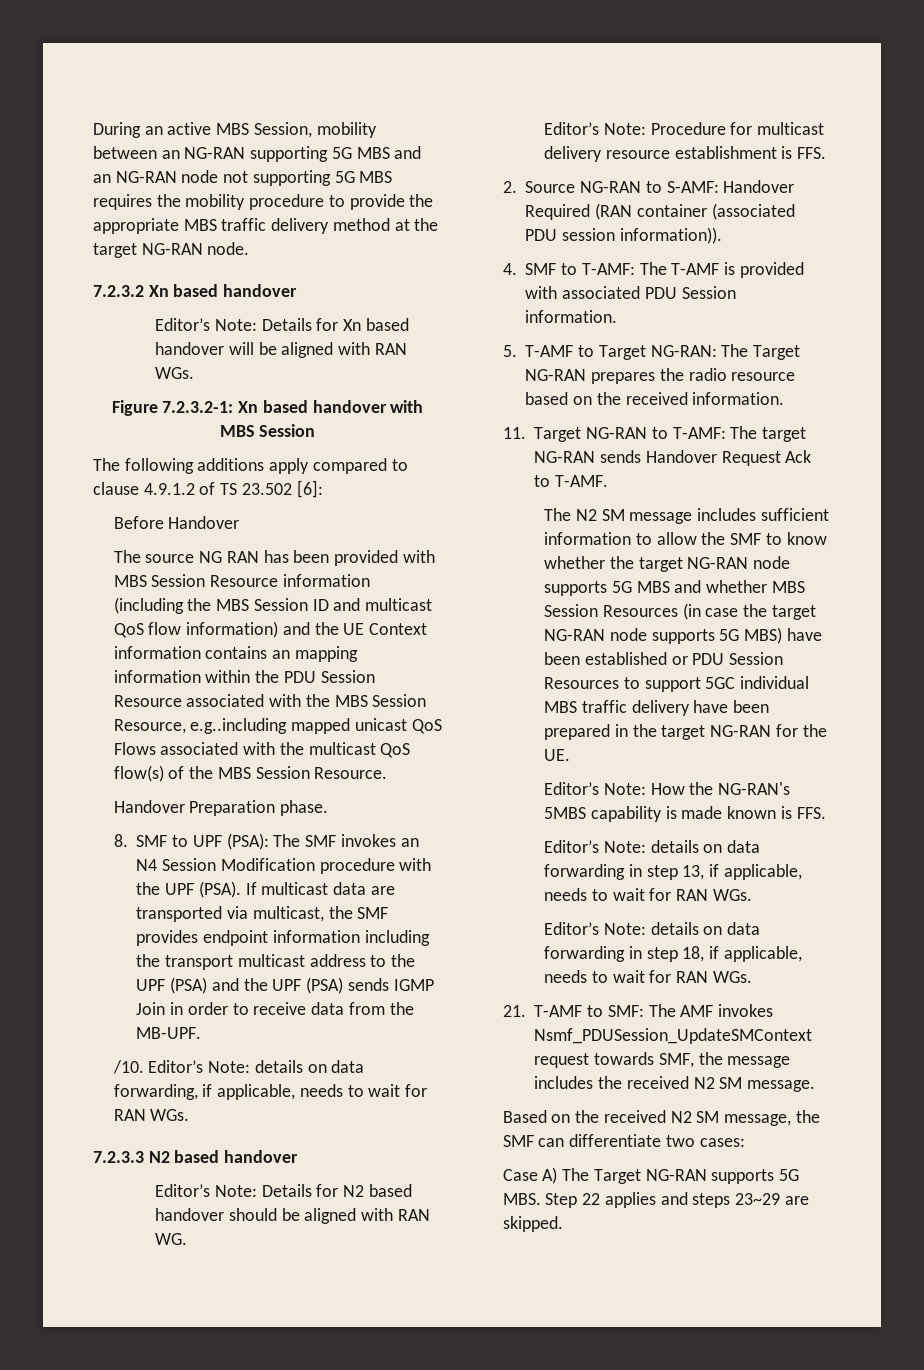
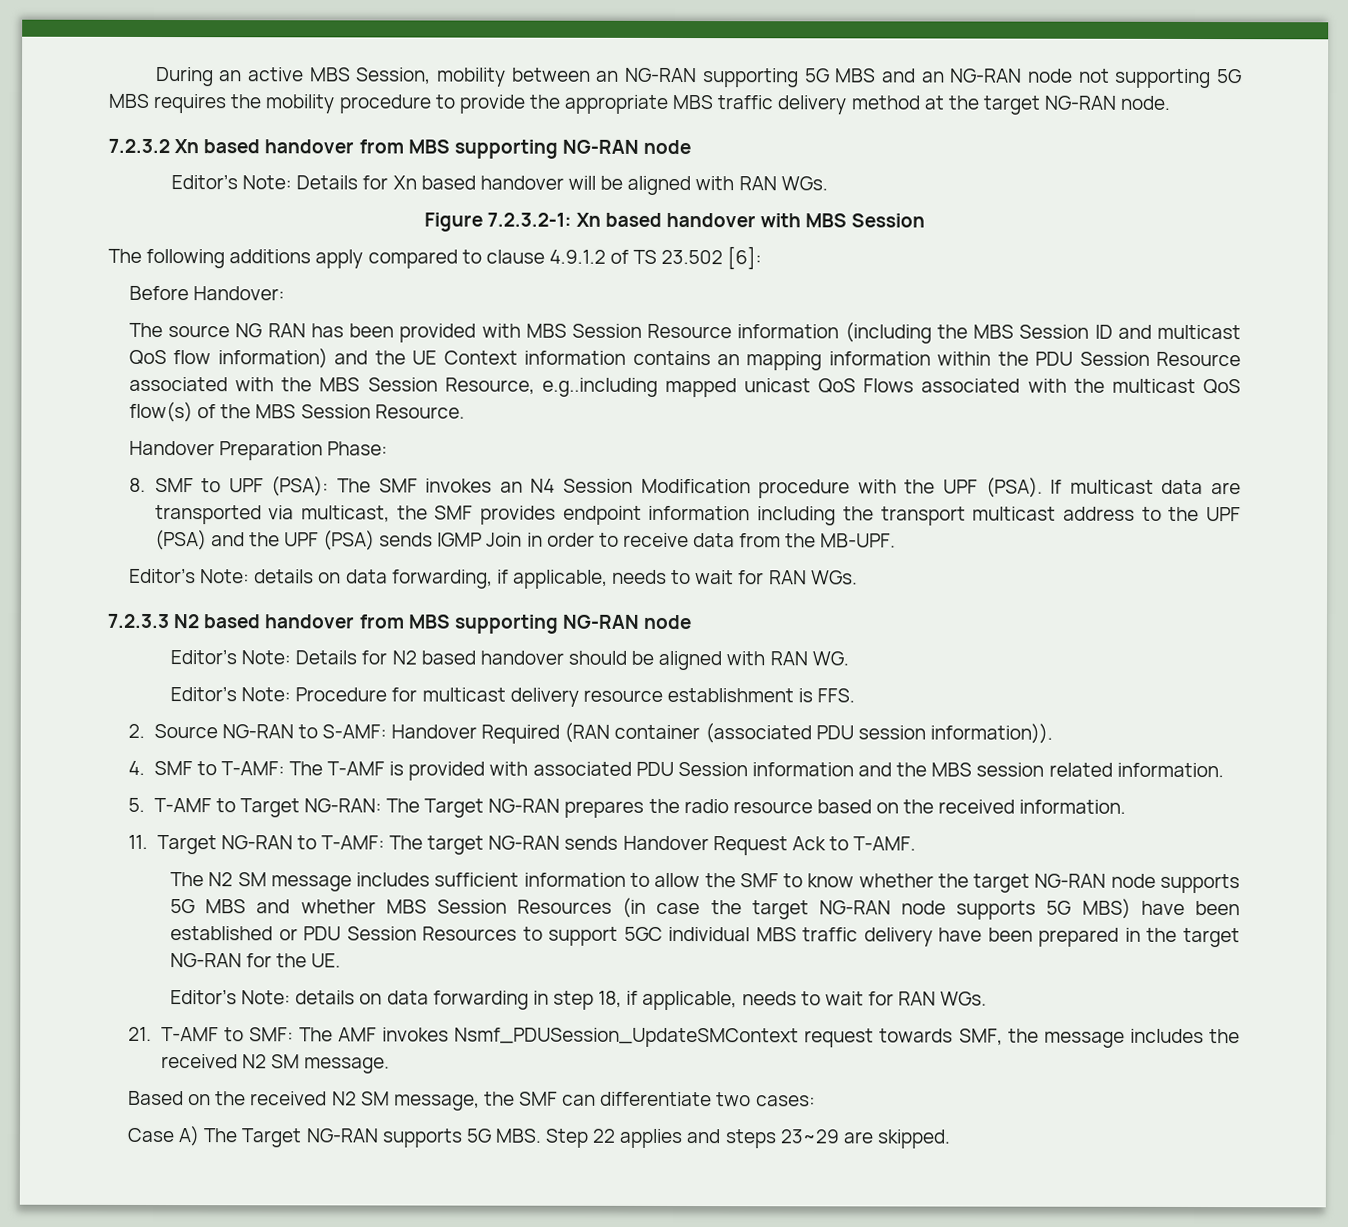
(298, 290) none -> [358,139,692,159] from MBS supporting NG-RAN node
[168,516,240,529] Handover -> [193,286,286,301] Handover:
[280,800,329,816] phase. -> [327,441,389,456] Phase:
[112,1060,144,1074] /10. -> (897, 540) none
(299, 1156) none -> [358,614,692,634] from MBS supporting NG-RAN node
(736, 292) none -> [751,762,1113,777] information and the MBS session related
[544,782,791,795] [544,806,826,822] [544,840,761,853] [544,864,802,880] [544,888,752,901] // Editor’s Note: How the NG-RAN's 5MBS capability is made known is FFS. // Editor’s Note: details on data forwarding in step 13, if applicable, needs to wait for RAN WGs. -> (342, 960) none

